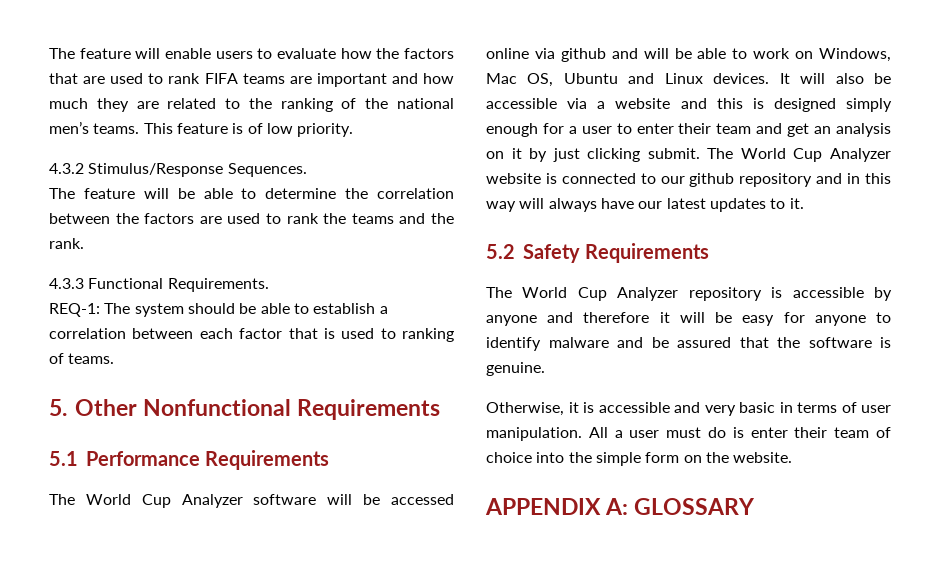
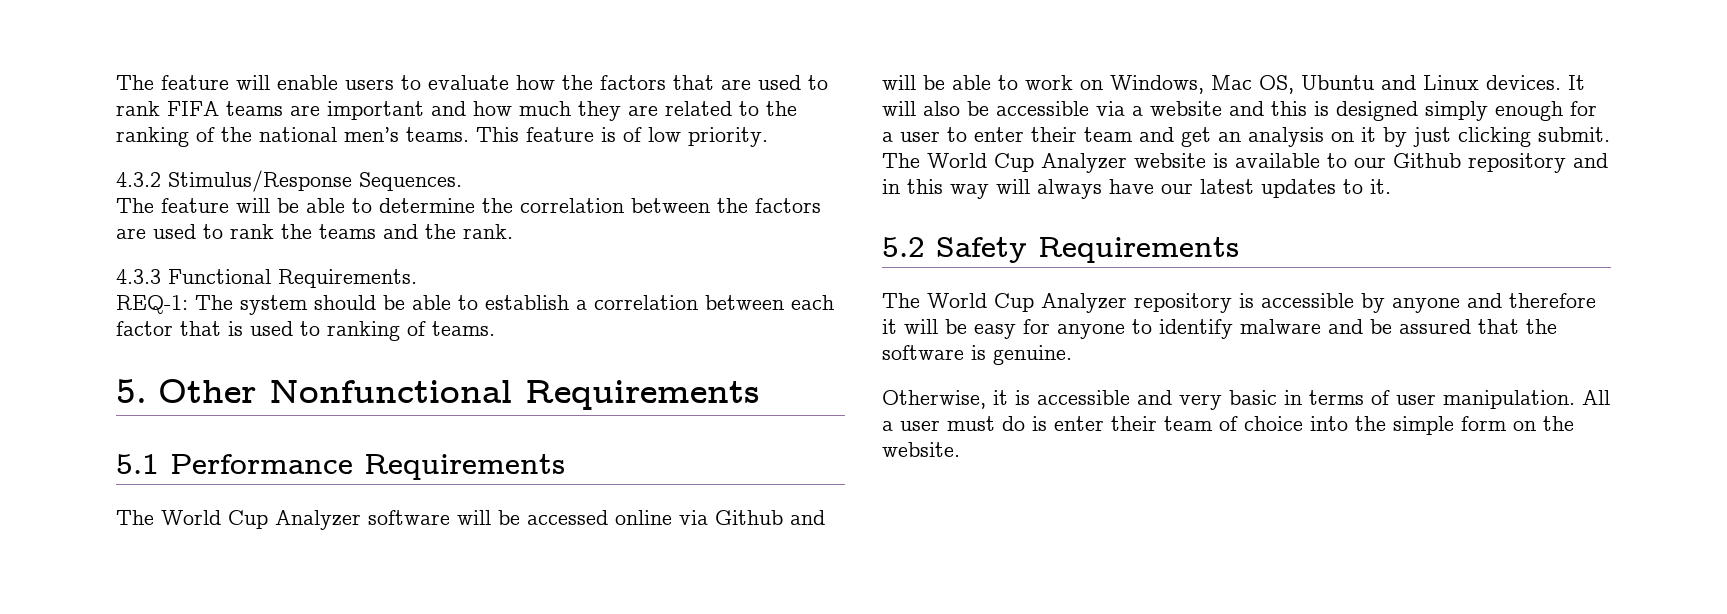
[560,48,606,62] github -> [715,510,783,525] Github
[561,173,636,184] connected -> [1235,153,1320,168] available
[689,173,735,187] github -> [1393,153,1461,168] Github
[485,498,756,515] // APPENDIX A: GLOSSARY -> (960, 449) none

